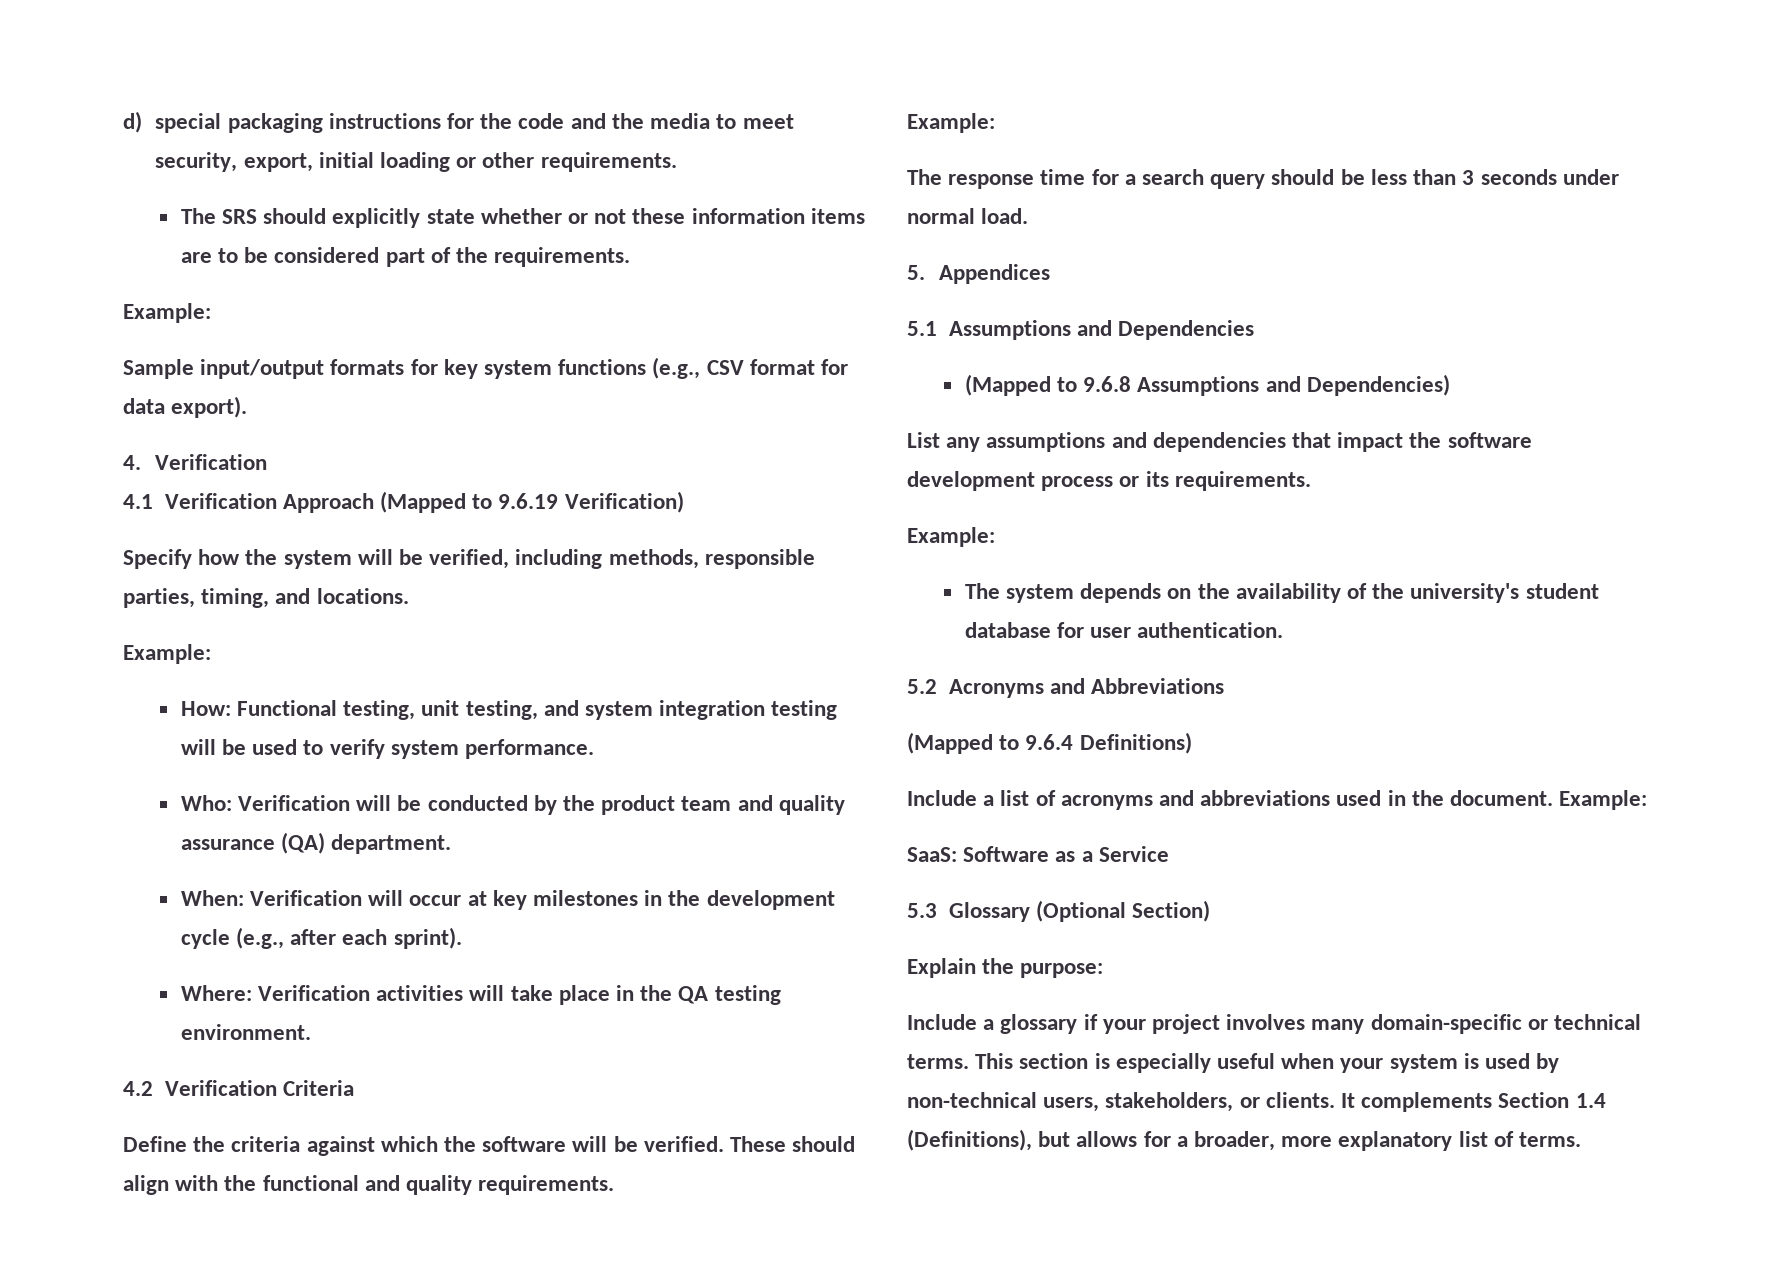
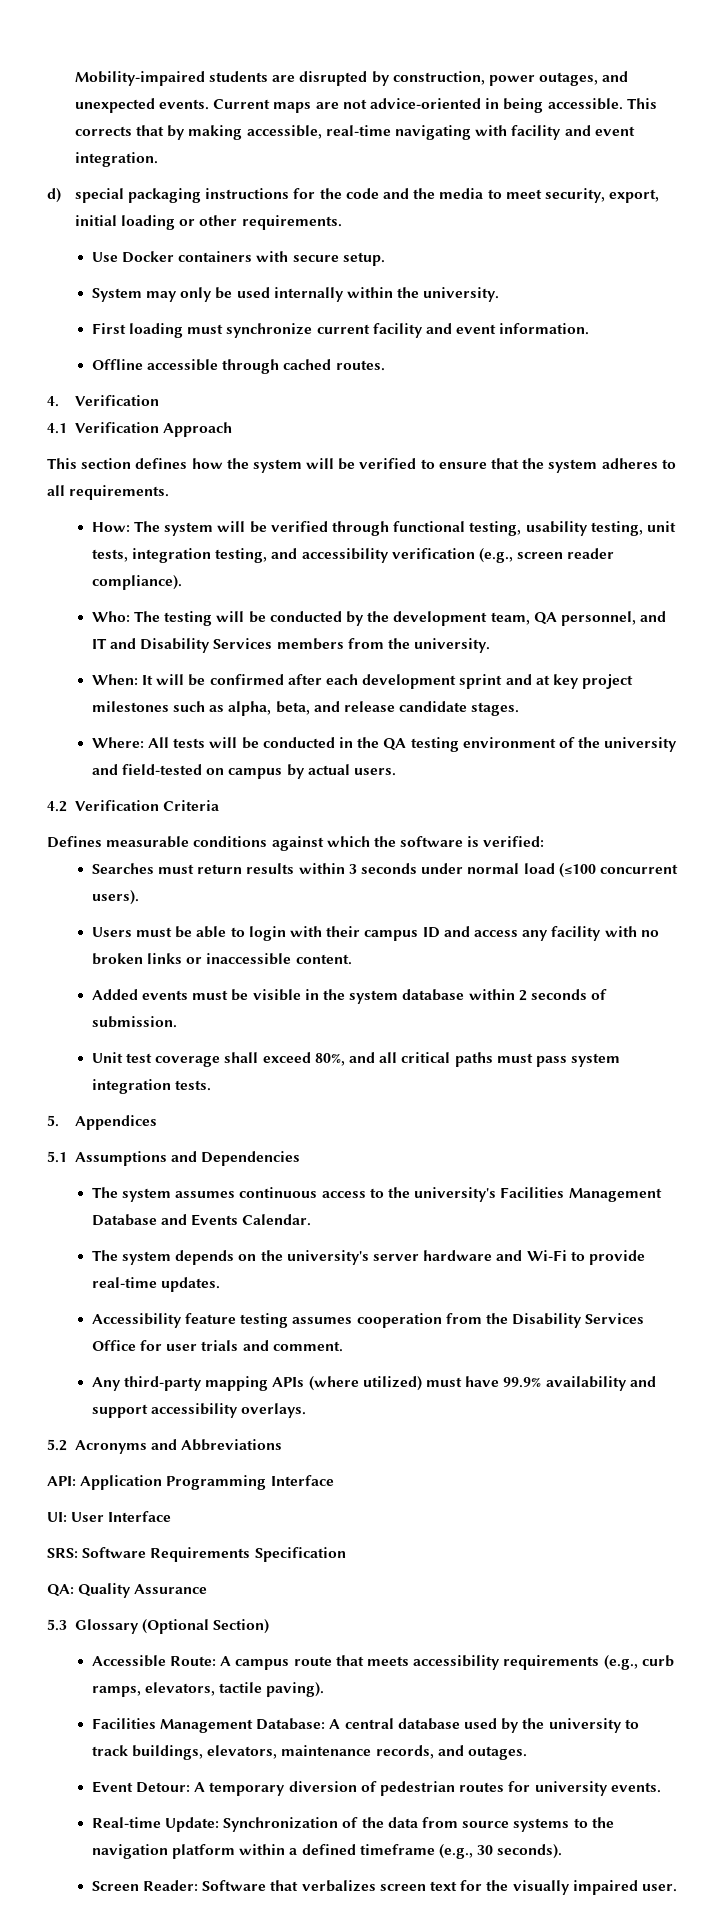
(123, 122) none -> [74,71,629,86] [74,98,657,113] [74,125,635,140] [74,152,158,167] Mobility-impaired students are disrupted by construction, power outages, and unexpected events. Current maps are not advice-oriented in being accessible. This corrects that by making accessible, real-time navigating with facility and event integration. //
[180,208,865,228] [180,247,631,267] [123,303,211,323] [123,357,849,379] [123,396,248,418] The SRS should explicitly state whether or not these information items are to be considered part of the requirements. // Example: // Sample input/output formats for key system functions (e.g., CSV format for data export). -> [91,251,385,266] [91,287,500,302] [91,323,590,338] [91,359,385,374] Use Docker containers with secure setup. // System may only be used internally within the university. // First loading must synchronize current facility and event information. // Offline accessible through cached routes.
[379,491,684,513] [123,549,192,569] (Mapped to 9.6.19 Verification) // Specify -> [47,458,188,469] // This section defines
[429,549,815,569] [123,588,409,608] [123,644,211,664] [180,700,838,720] [180,739,594,759] verified, including methods, responsible parties, timing, and locations. // Example: // How: Functional testing, unit testing, and system integration testing will be used to verify system performance. -> [359,458,676,473] [47,485,170,500] [91,521,676,536] [91,548,615,563] [91,575,182,590] verified to ensure that the system adheres to all requirements. // How: The system will be verified through functional testing, usability testing, unit tests, integration testing, and accessibility verification (e.g., screen reader compliance).
[237,795,350,811] Verification -> [134,611,213,626] The testing
[601,795,845,815] [180,832,452,854] [180,890,835,910] [180,927,462,949] [180,985,781,1005] [180,1024,311,1040] product team and quality assurance (QA) department. // When: Verification will occur at key milestones in the development cycle (e.g., after each sprint). // Where: Verification activities will take place in the QA testing environment. -> [393,611,667,626] [91,638,491,653] [91,674,634,689] [91,701,520,716] [91,737,678,752] [91,764,397,779] development team, QA personnel, and IT and Disability Services members from the university. // When: It will be confirmed after each development sprint and at key project milestones such as alpha, beta, and release candidate stages. // Where: All tests will be conducted in the QA testing environment of the university and field-tested on campus by actual users.
[123,1136,301,1152] Define the criteria -> [47,836,268,848] Defines measurable conditions
[572,1136,856,1152] [123,1175,615,1195] [907,113,995,133] [907,169,1619,189] [907,208,1029,224] will be verified. These should align with the functional and quality requirements. // Example: // The response time for a search query should be less than 3 seconds under normal load. -> [467,836,545,847] [91,863,678,878] [91,890,139,905] [91,926,659,941] [91,953,352,965] [91,989,608,1004] [91,1016,177,1028] [91,1052,621,1067] [91,1079,212,1094] is verified: // Searches must return results within 3 seconds under normal load (≤100 concurrent users). // Users must be able to login with their campus ID and access any facility with no broken links or inaccessible content. // Added events must be visible in the system database within 2 seconds of submission. // Unit test coverage shall exceed 80%, and all critical paths must pass system integration tests.
[964,374,1450,396] [907,432,1532,452] [907,471,1311,491] [907,527,995,547] (Mapped to 9.6.8 Assumptions and Dependencies) // List any assumptions and dependencies that impact the software development process or its requirements. // Example: -> [91,1187,662,1202] [91,1214,312,1226] The system assumes continuous access to the university's Facilities Management Database and Events Calendar.
[1235,583,1599,603] [964,622,1284,638] [907,678,1224,698] [907,732,1192,754] [907,790,1648,810] [907,846,1169,862] [907,900,1210,922] [907,958,1104,978] [907,1014,1642,1034] [907,1053,1560,1073] [907,1092,1606,1112] [907,1129,1582,1151] availability of the university's student database for user authentication. // 5.2 Acronyms and Abbreviations // (Mapped to 9.6.4 Definitions) // Include a list of acronyms and abbreviations used in the document. Example: // SaaS: Software as a Service // 5.3 Glossary (Optional Section) // Explain the purpose: // Include a glossary if your project involves many domain-specific or technical terms. This section is especially useful when your system is used by non-technical users, stakeholders, or clients. It complements Section 1.4 (Definitions), but allows for a broader, more explanatory list of terms. -> [286,1250,645,1265] [91,1277,221,1292] [91,1313,645,1328] [91,1340,343,1352] [91,1376,656,1391] [91,1403,307,1418] [47,1439,283,1454] [47,1475,334,1490] [47,1511,172,1522] [47,1547,346,1562] [47,1583,208,1598] [47,1619,270,1634] [91,1655,674,1670] [91,1682,325,1697] [91,1718,639,1733] [91,1745,528,1760] [91,1781,661,1796] [91,1817,614,1832] [91,1844,563,1859] [91,1880,677,1895] university's server hardware and Wi-Fi to provide real-time updates. // Accessibility feature testing assumes cooperation from the Disability Services Office for user trials and comment. // Any third-party mapping APIs (where utilized) must have 99.9% availability and support accessibility overlays. // 5.2 Acronyms and Abbreviations // API: Application Programming Interface // UI: User Interface // SRS: Software Requirements Specification // QA: Quality Assurance // 5.3 Glossary (Optional Section) // Accessible Route: A campus route that meets accessibility requirements (e.g., curb ramps, elevators, tactile paving). // Facilities Management Database: A central database used by the university to track buildings, elevators, maintenance records, and outages. // Event Detour: A temporary diversion of pedestrian routes for university events. // Real-time Update: Synchronization of the data from source systems to the navigation platform within a defined timeframe (e.g., 30 seconds). // Screen Reader: Software that verbalizes screen text for the visually impaired user.

